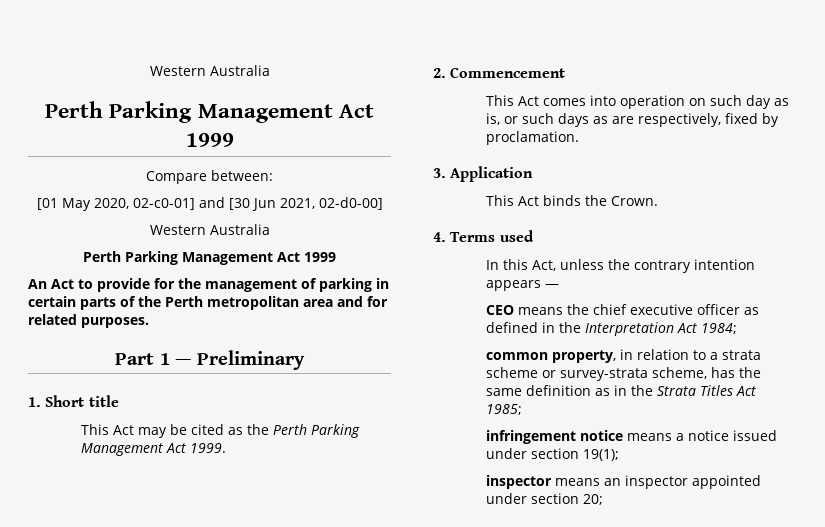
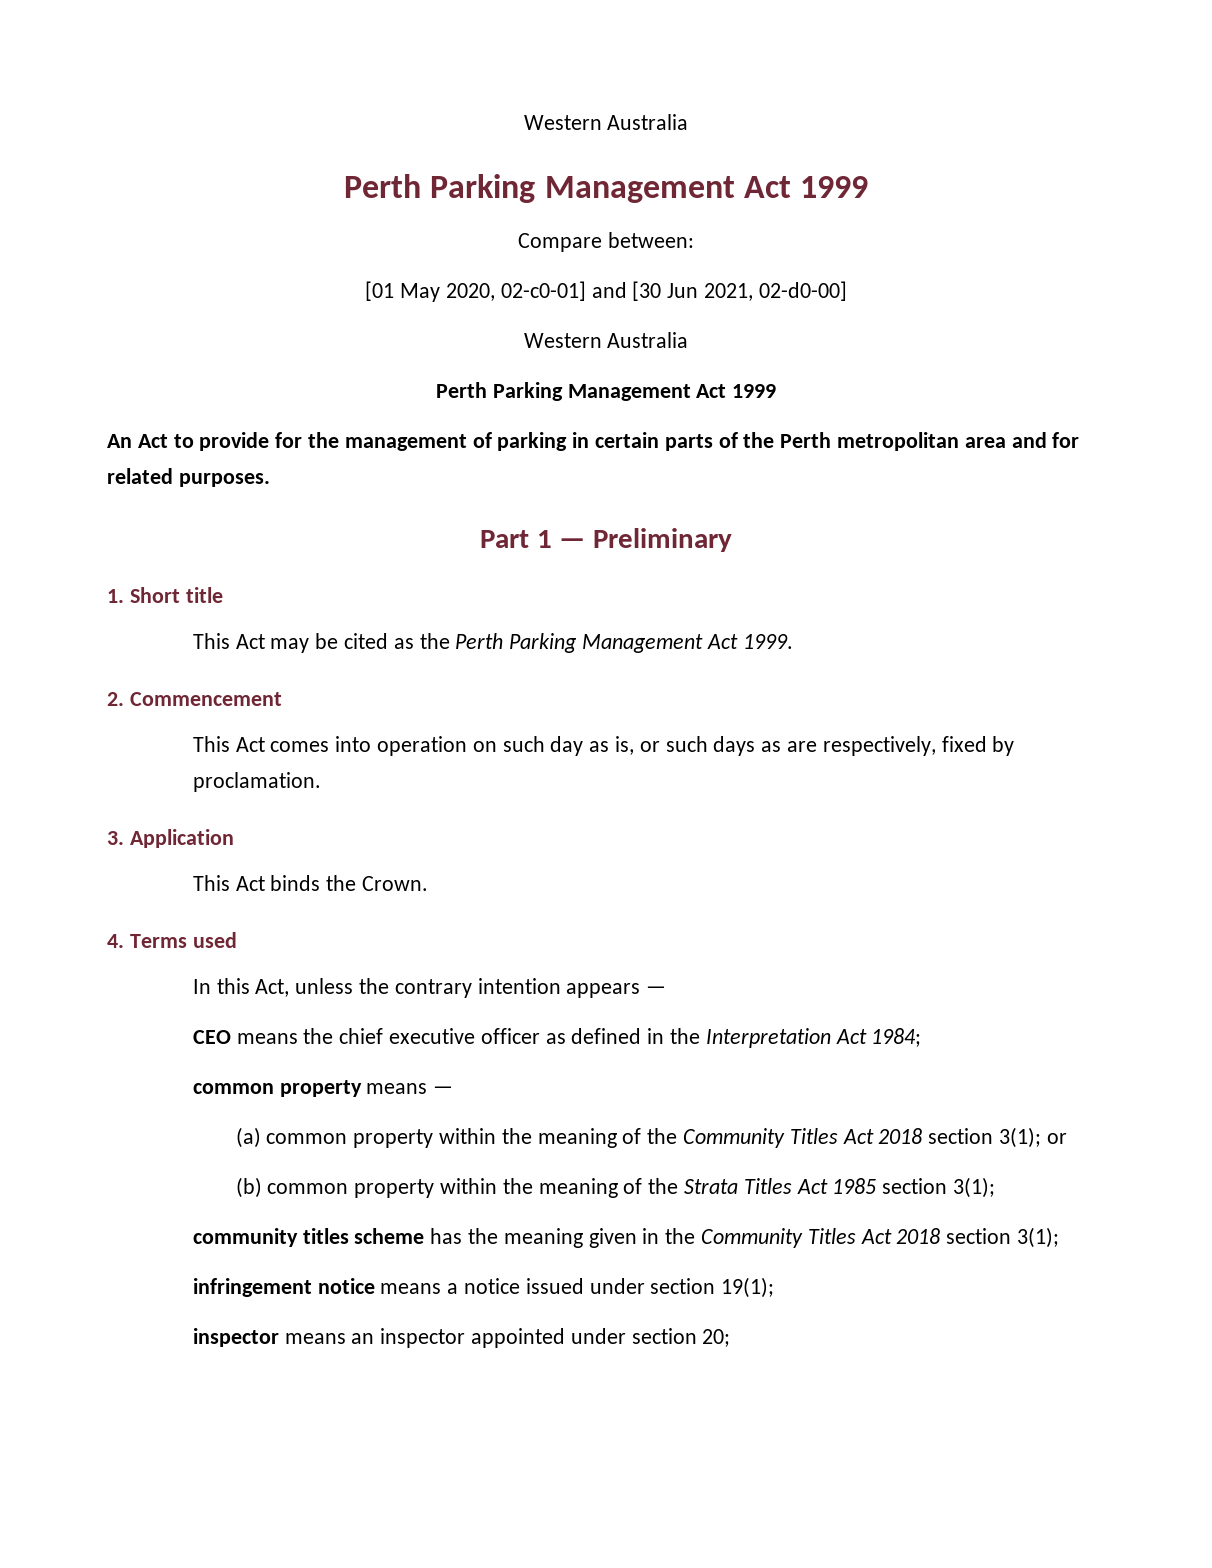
[552,349,762,363] [486,367,762,381] [486,385,757,396] [486,404,523,415] property, in relation to a strata scheme or survey-strata scheme, has the same definition as in the Strata Titles Act 1985; -> [279,1080,454,1097] [235,1127,1067,1148] [235,1177,995,1198] [192,1227,1059,1248] property means — // (a) common property within the meaning of the Community Titles Act 2018 section 3(1); or // (b) common property within the meaning of the Strata Titles Act 1985 section 3(1); // community titles scheme has the meaning given in the Community Titles Act 2018 section 3(1);

